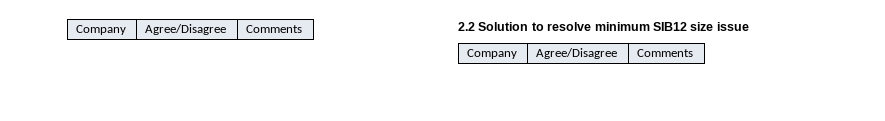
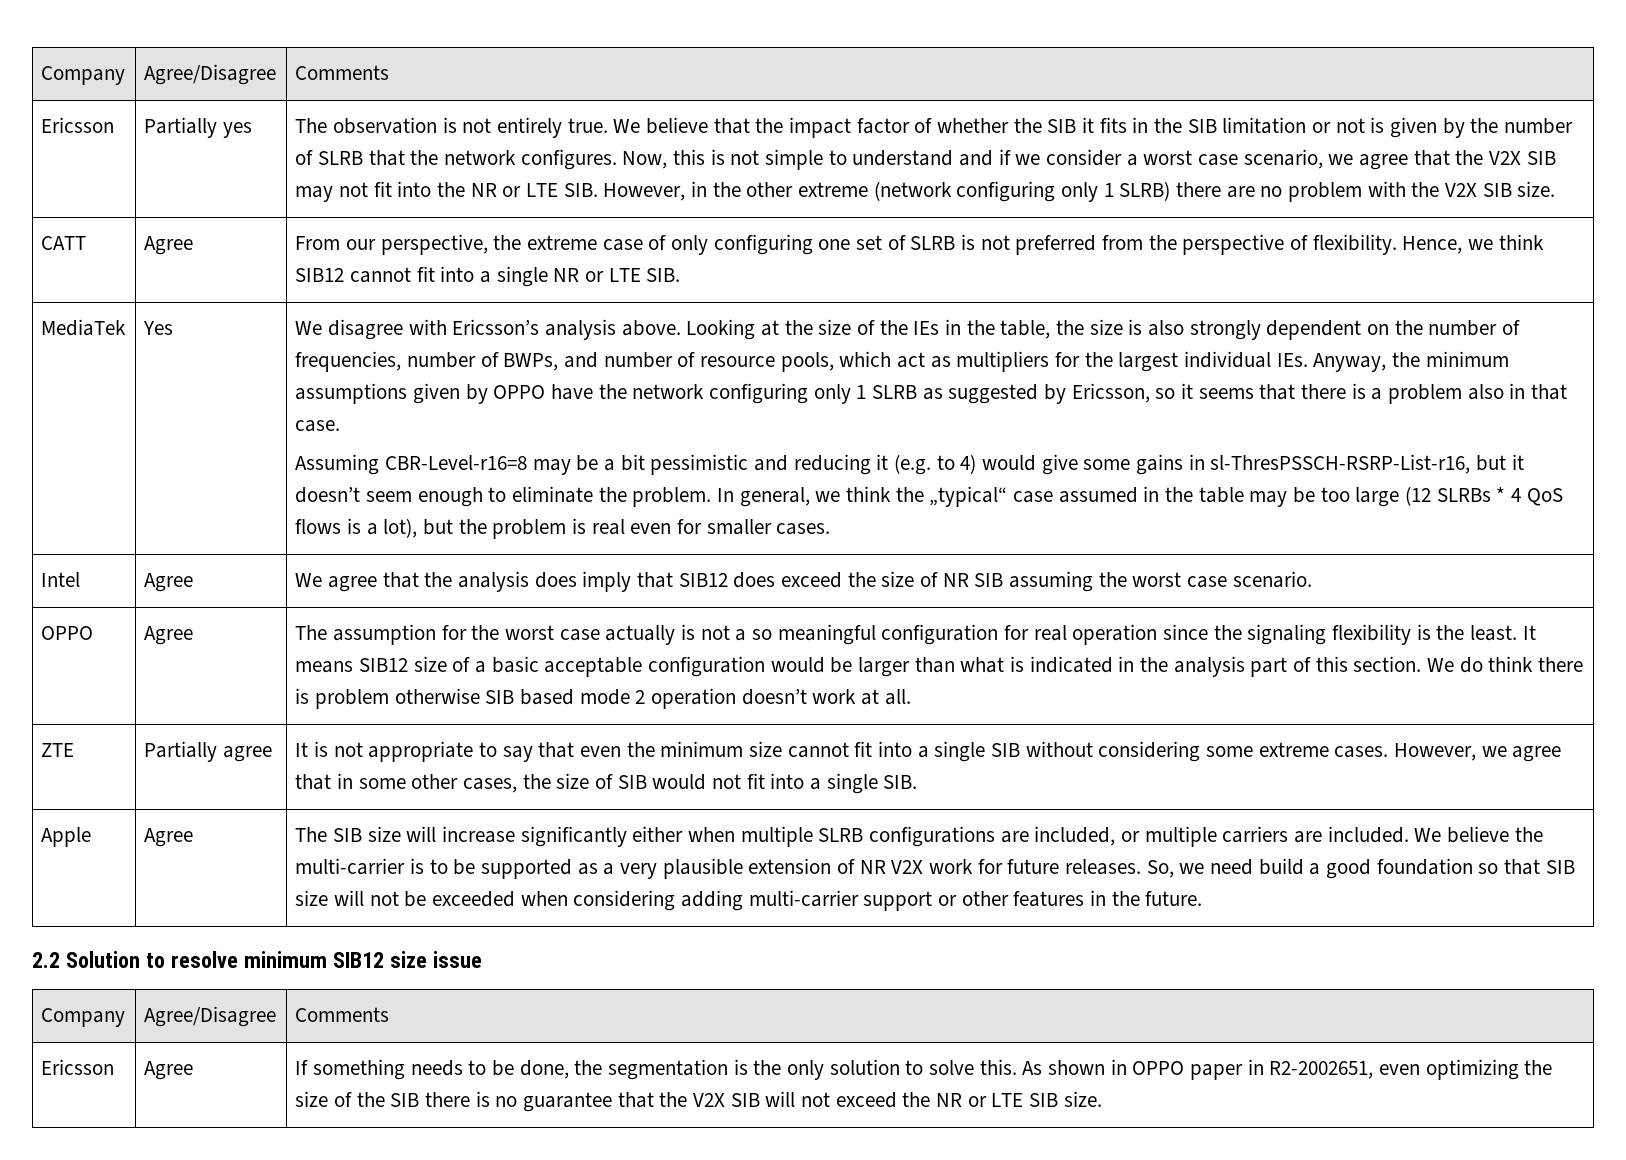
[76,25,127,35] [145,24,227,35] [246,25,303,33] Company | Agree/Disagree | Comments -> [41,66,126,85] [144,64,277,85] [295,65,390,80] [41,117,115,133] [144,117,252,138] [295,117,1573,138] [295,149,1556,170] [295,181,1556,202] [41,236,87,250] [144,236,194,255] [295,234,1544,255] [295,266,681,287] [41,319,127,336] [143,321,174,335] [295,319,1520,340] [295,351,1509,372] [295,383,1567,404] [295,420,341,432] [295,454,1524,475] [295,486,1563,507] [295,518,831,539] [41,572,81,587] [144,573,194,592] [295,571,1312,592] [41,626,94,640] [144,626,194,645] [295,624,1536,645] [295,656,1583,677] [295,688,911,709] [41,743,75,757] [144,741,272,762] [295,741,1562,762] [295,773,918,794] [41,827,92,847] [144,828,194,847] [295,826,1543,847] [295,858,1575,879] [295,890,1203,911] Company | Agree/Disagree | Comments // Ericsson | Partially yes | The observation is not entirely true. We believe that the impact factor of whether the SIB it fits in the SIB limitation or not is given by the number of SLRB that the network configures. Now, this is not simple to understand and if we consider a worst case scenario, we agree that the V2X SIB may not fit into the NR or LTE SIB. However, in the other extreme (network configuring only 1 SLRB) there are no problem with the V2X SIB size. // CATT | Agree | From our perspective, the extreme case of only configuring one set of SLRB is not preferred from the perspective of flexibility. Hence, we think SIB12 cannot fit into a single NR or LTE SIB. // MediaTek | Yes | We disagree with Ericsson’s analysis above. Looking at the size of the IEs in the table, the size is also strongly dependent on the number of frequencies, number of BWPs, and number of resource pools, which act as multipliers for the largest individual IEs. Anyway, the minimum assumptions given by OPPO have the network configuring only 1 SLRB as suggested by Ericsson, so it seems that there is a problem also in that case. // Assuming CBR-Level-r16=8 may be a bit pessimistic and reducing it (e.g. to 4) would give some gains in sl-ThresPSSCH-RSRP-List-r16, but it doesn’t seem enough to eliminate the problem. In general, we think the „typical“ case assumed in the table may be too large (12 SLRBs * 4 QoS flows is a lot), but the problem is real even for smaller cases. // Intel | Agree | We agree that the analysis does imply that SIB12 does exceed the size of NR SIB assuming the worst case scenario. // OPPO | Agree | The assumption for the worst case actually is not a so meaningful configuration for real operation since the signaling flexibility is the least. It means SIB12 size of a basic acceptable configuration would be larger than what is indicated in the analysis part of this section. We do think there is problem otherwise SIB based mode 2 operation doesn’t work at all. // ZTE | Partially agree | It is not appropriate to say that even the minimum size cannot fit into a single SIB without considering some extreme cases. However, we agree that in some other cases, the size of SIB would not fit into a single SIB. // Apple | Agree | The SIB size will increase significantly either when multiple SLRB configurations are included, or multiple carriers are included. We believe the multi-carrier is to be supported as a very plausible extension of NR V2X work for future releases. So, we need build a good foundation so that SIB size will not be exceeded when considering adding multi-carrier support or other features in the future.
(694, 53) none -> [41,1059,115,1075] [144,1061,194,1080] [295,1059,1553,1080] [295,1091,1102,1112] // Ericsson | Agree | If something needs to be done, the segmentation is the only solution to solve this. As shown in OPPO paper in R2-2002651, even optimizing the size of the SIB there is no guarantee that the V2X SIB will not exceed the NR or LTE SIB size.

